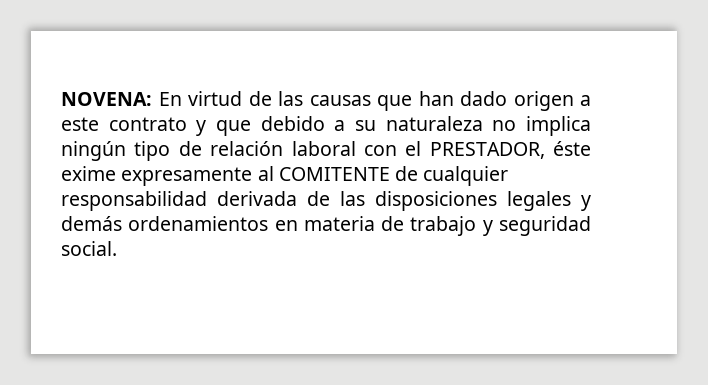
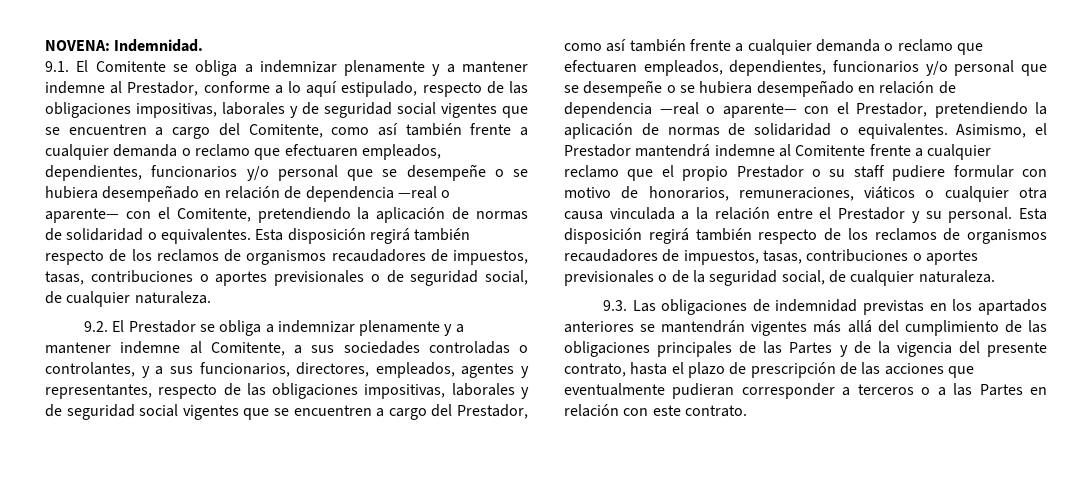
[158,91,591,111] [61,116,591,136] [61,141,591,161] [61,166,509,186] [61,191,591,211] [61,216,591,236] [61,241,117,256] En virtud de las causas que han dado origen a este contrato y que debido a su naturaleza no implica ningún tipo de relación laboral con el PRESTADOR, éste exime expresamente al COMITENTE de cualquier responsabilidad derivada de las disposiciones legales y demás ordenamientos en materia de trabajo y seguridad social. -> [114,39,204,52] [45,60,528,76] [45,81,528,97] [45,102,528,118] [45,123,528,139] [45,144,441,160] [45,164,528,181] [45,185,451,202] [45,207,528,223] [45,228,471,244] [45,249,528,265] [45,270,528,286] [45,291,211,307] [83,320,464,336] [45,341,528,356] [45,362,529,378] [45,383,529,399] [45,404,528,420] [564,39,983,55] [564,60,1047,76] [564,80,956,97] [564,102,1047,118] [564,123,1047,139] [564,144,992,160] [564,165,1047,181] [564,186,1047,202] [564,207,1047,223] [564,228,1047,244] [564,249,978,265] [564,270,995,286] [602,299,1047,315] [564,320,1047,336] [564,341,1047,357] [564,362,974,378] [564,383,1047,399] [564,404,747,417] Indemnidad. // 9.1. El Comitente se obliga a indemnizar plenamente y a mantener indemne al Prestador, conforme a lo aquí estipulado, respecto de las obligaciones impositivas, laborales y de seguridad social vigentes que se encuentren a cargo del Comitente, como así también frente a cualquier demanda o reclamo que efectuaren empleados, dependientes, funcionarios y/o personal que se desempeñe o se hubiera desempeñado en relación de dependencia —real o aparente— con el Comitente, pretendiendo la aplicación de normas de solidaridad o equivalentes. Esta disposición regirá también respecto de los reclamos de organismos recaudadores de impuestos, tasas, contribuciones o aportes previsionales o de seguridad social, de cualquier naturaleza. // 9.2. El Prestador se obliga a indemnizar plenamente y a mantener indemne al Comitente, a sus sociedades controladas o controlantes, y a sus funcionarios, directores, empleados, agentes y representantes, respecto de las obligaciones impositivas, laborales y de seguridad social vigentes que se encuentren a cargo del Prestador, como así también frente a cualquier demanda o reclamo que efectuaren empleados, dependientes, funcionarios y/o personal que se desempeñe o se hubiera desempeñado en relación de dependencia —real o aparente— con el Prestador, pretendiendo la aplicación de normas de solidaridad o equivalentes. Asimismo, el Prestador mantendrá indemne al Comitente frente a cualquier reclamo que el propio Prestador o su staff pudiere formular con motivo de honorarios, remuneraciones, viáticos o cualquier otra causa vinculada a la relación entre el Prestador y su personal. Esta disposición regirá también respecto de los reclamos de organismos recaudadores de impuestos, tasas, contribuciones o aportes previsionales o de la seguridad social, de cualquier naturaleza. // 9.3. Las obligaciones de indemnidad previstas en los apartados anteriores se mantendrán vigentes más allá del cumplimiento de las obligaciones principales de las Partes y de la vigencia del presente contrato, hasta el plazo de prescripción de las acciones que eventualmente pudieran corresponder a terceros o a las Partes en relación con este contrato.

